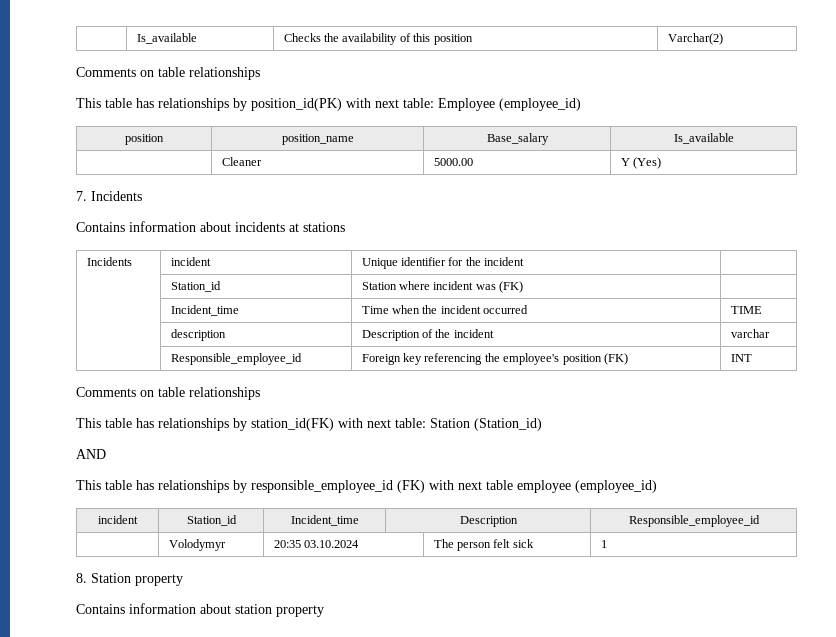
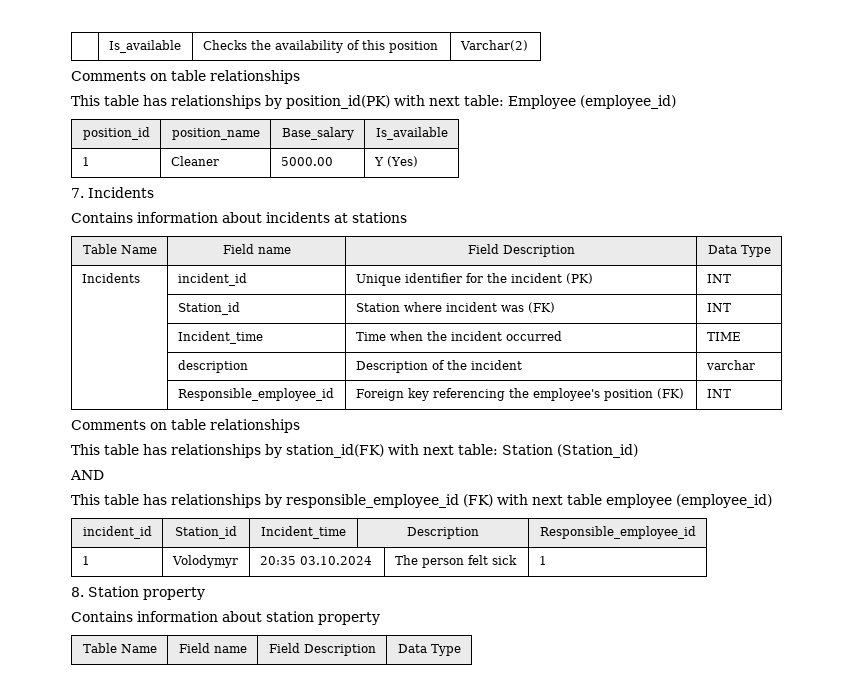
[125,134,164,145] position -> [82,127,150,140] position_id
(734, 138) none -> [81,157,90,166] 1
(345, 227) none -> [82,244,157,254] [222,244,291,254] [467,244,575,257] [707,245,771,257] // Table Name | Field name | Field Description | Data Type
[170,257,211,266] incident -> [177,273,247,286] incident_id
(525, 261) | -> [565,273,593,284] [706,274,731,283] (PK) | INT
(524, 287) none -> [706,303,731,312] INT
[98,515,138,524] incident -> [82,526,152,539] incident_id
(760, 521) none -> [81,556,90,565] 1
(324, 611) none -> [82,643,157,653] [178,643,247,653] [268,643,376,656] [397,644,461,656] // Table Name | Field name | Field Description | Data Type

